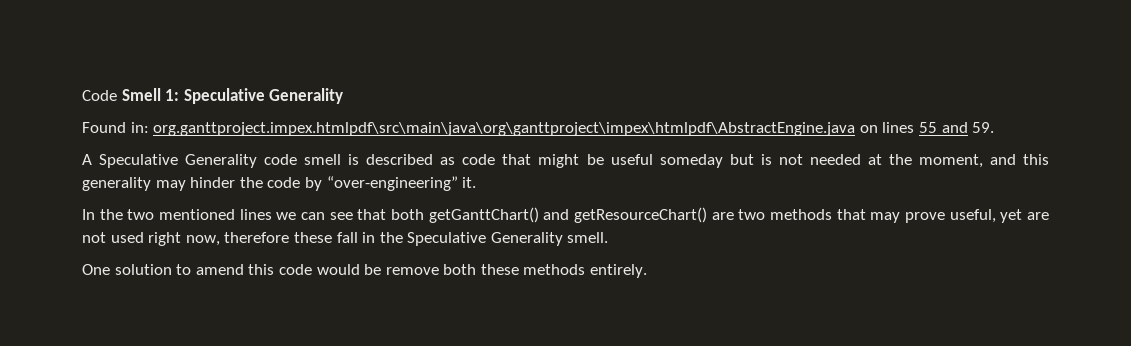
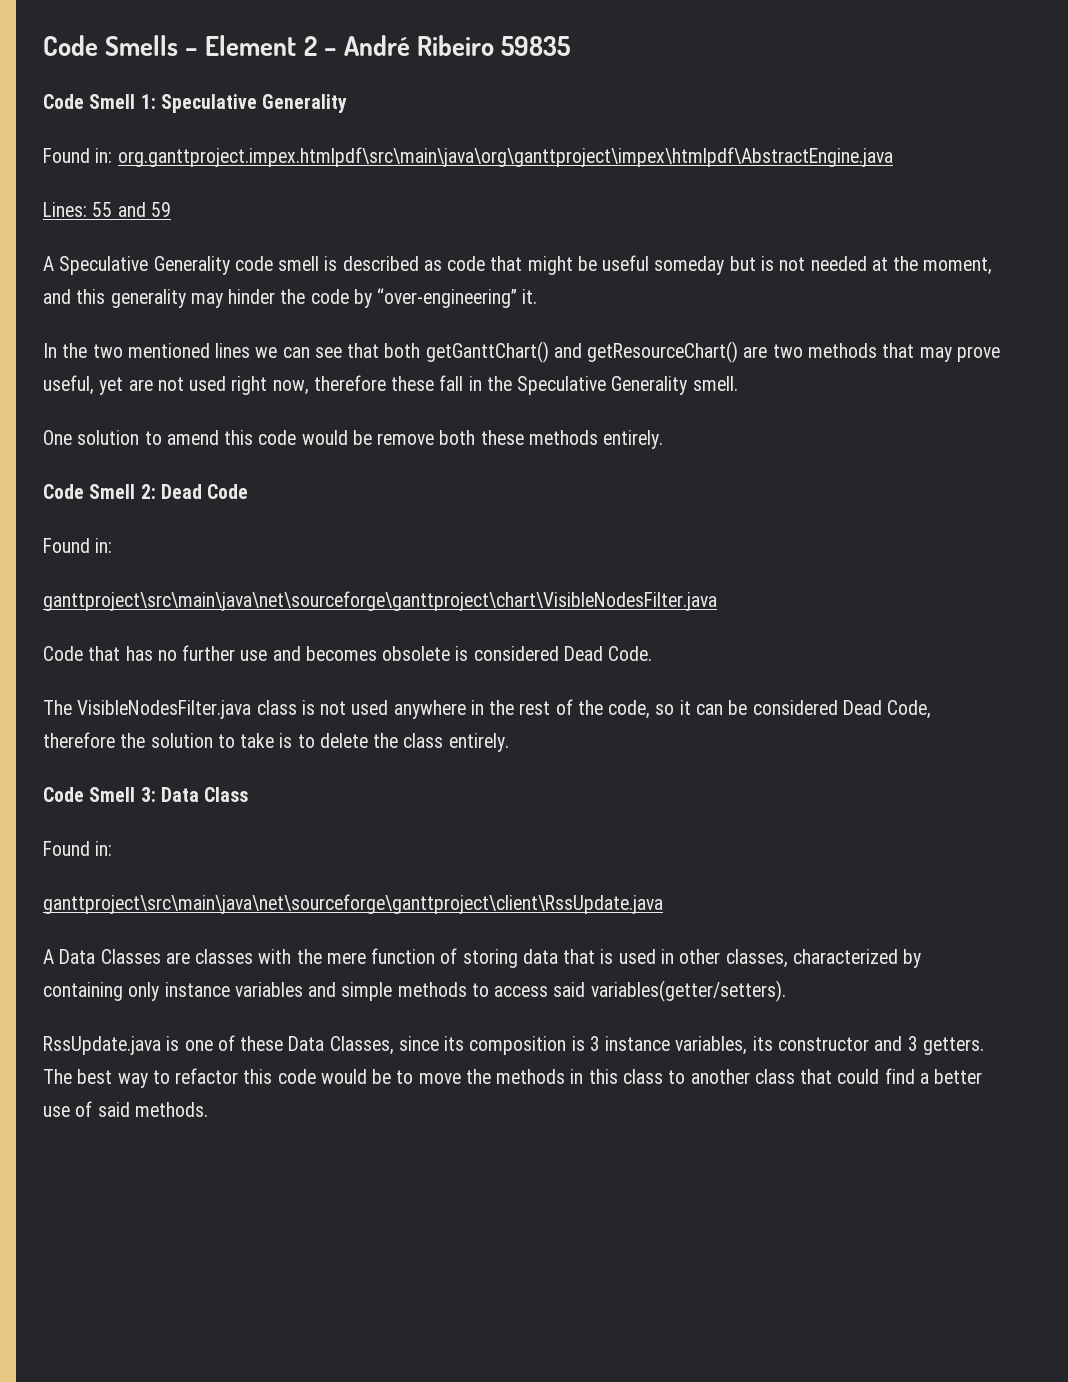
[82,90,117,101] Code -> [43,35,571,56] [43,94,84,109] Code Smells – Element 2 – André Ribeiro 59835 // Code
[859,122,915,133] on lines -> [43,202,87,217] // Lines:
[972,122,995,133] 59. -> [150,202,171,217] 59
(648, 271) none -> [43,484,249,499] [43,538,113,553] [43,591,717,611] [43,645,653,661] [43,699,932,719] [43,732,509,752] [43,787,249,802] [43,841,113,856] [43,894,663,914] [43,948,922,968] [43,980,786,1002] [43,1035,984,1055] [43,1068,983,1088] [43,1101,208,1117] // Code Smell 2: Dead Code // Found in: // ganttproject\src\main\java\net\sourceforge\ganttproject\chart\VisibleNodesFilter.java // Code that has no further use and becomes obsolete is considered Dead Code. // The VisibleNodesFilter.java class is not used anywhere in the rest of the code, so it can be considered Dead Code, therefore the solution to take is to delete the class entirely. // Code Smell 3: Data Class // Found in: // ganttproject\src\main\java\net\sourceforge\ganttproject\client\RssUpdate.java // A Data Classes are classes with the mere function of storing data that is used in other classes, characterized by containing only instance variables and simple methods to access said variables(getter/setters). // RssUpdate.java is one of these Data Classes, since its composition is 3 instance variables, its constructor and 3 getters. The best way to refactor this code would be to move the methods in this class to another class that could find a better use of said methods.

